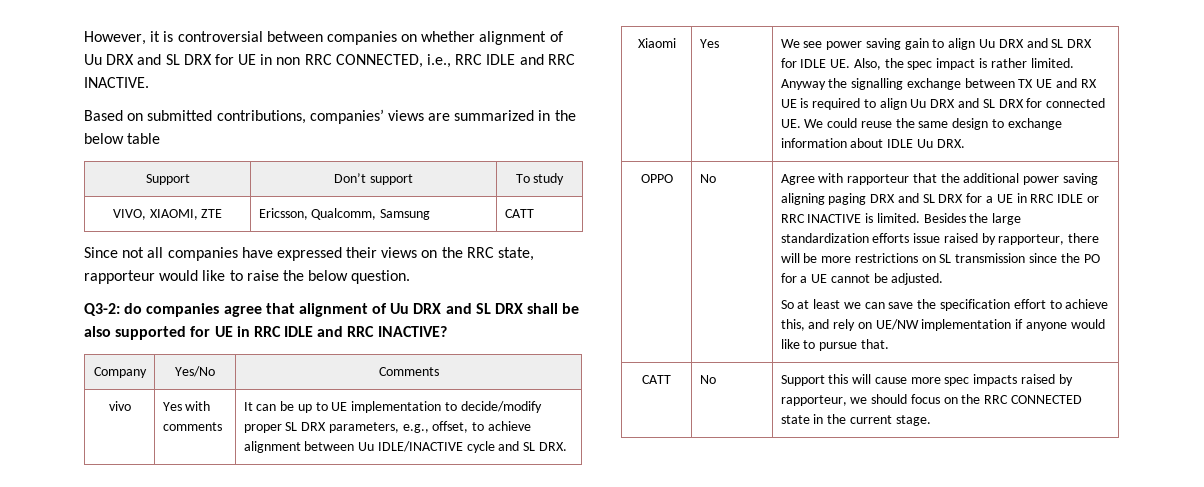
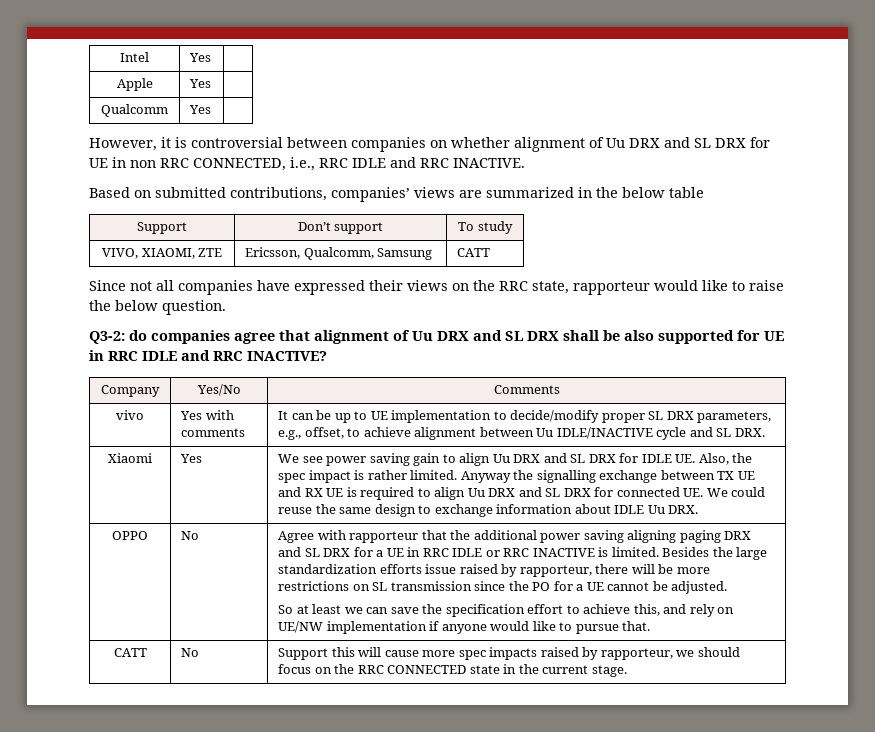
(84, 38) none -> [120,52,149,62] [189,53,212,62] [116,78,153,91] [189,79,212,88] [101,104,168,117] [189,105,212,114] Intel | Yes | // Apple | Yes | // Qualcomm | Yes | //

